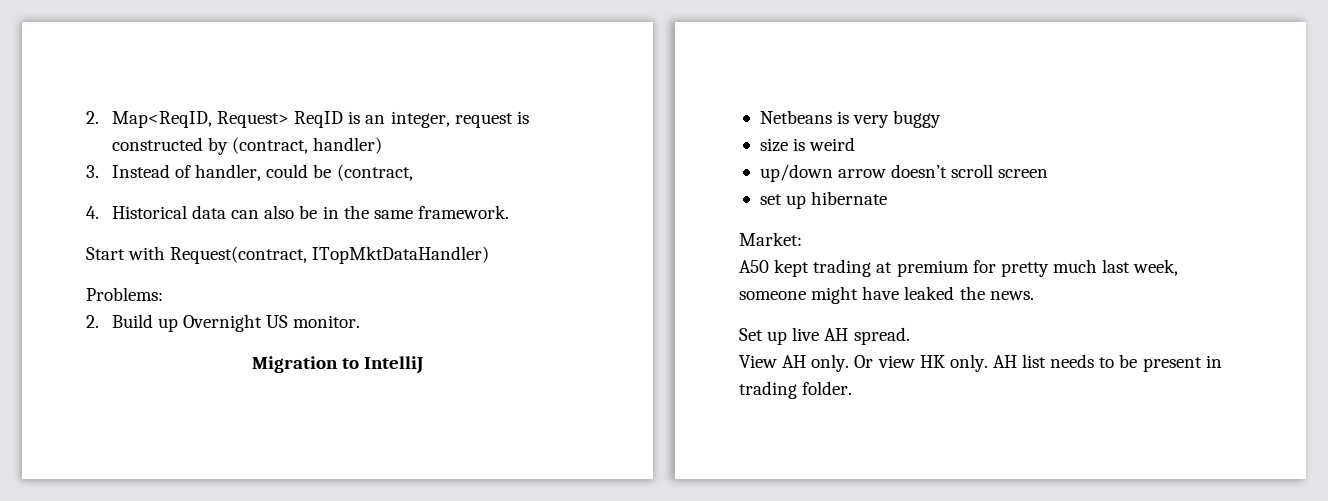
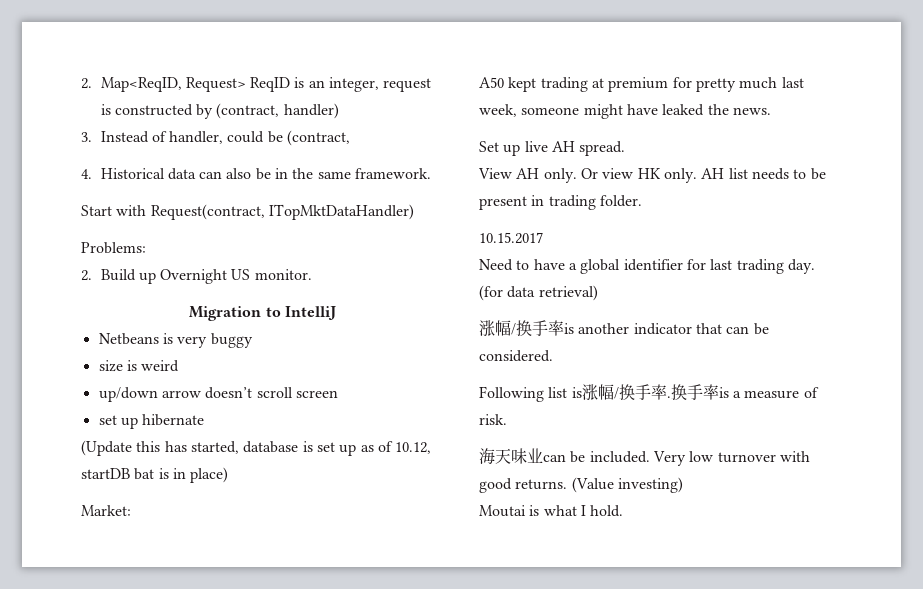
(888, 198) none -> [81,440,432,456] [81,467,229,483] // (Update this has started, database is set up as of 10.12, startDB bat is in place)
(853, 388) none -> [479,232,543,244] [479,259,815,274] [479,285,598,301] [479,320,769,337] [479,350,553,362] [479,384,819,402] [479,414,507,425] [479,448,810,466] [479,477,683,493] [479,505,624,517] // 10.15.2017 // Need to have a global identifier for last trading day. (for data retrieval) // 涨幅/换手率is another indicator that can be considered. // Following list is涨幅/换手率.换手率is a measure of risk. // 海天味业can be included. Very low turnover with good returns. (Value investing) // Moutai is what I hold.

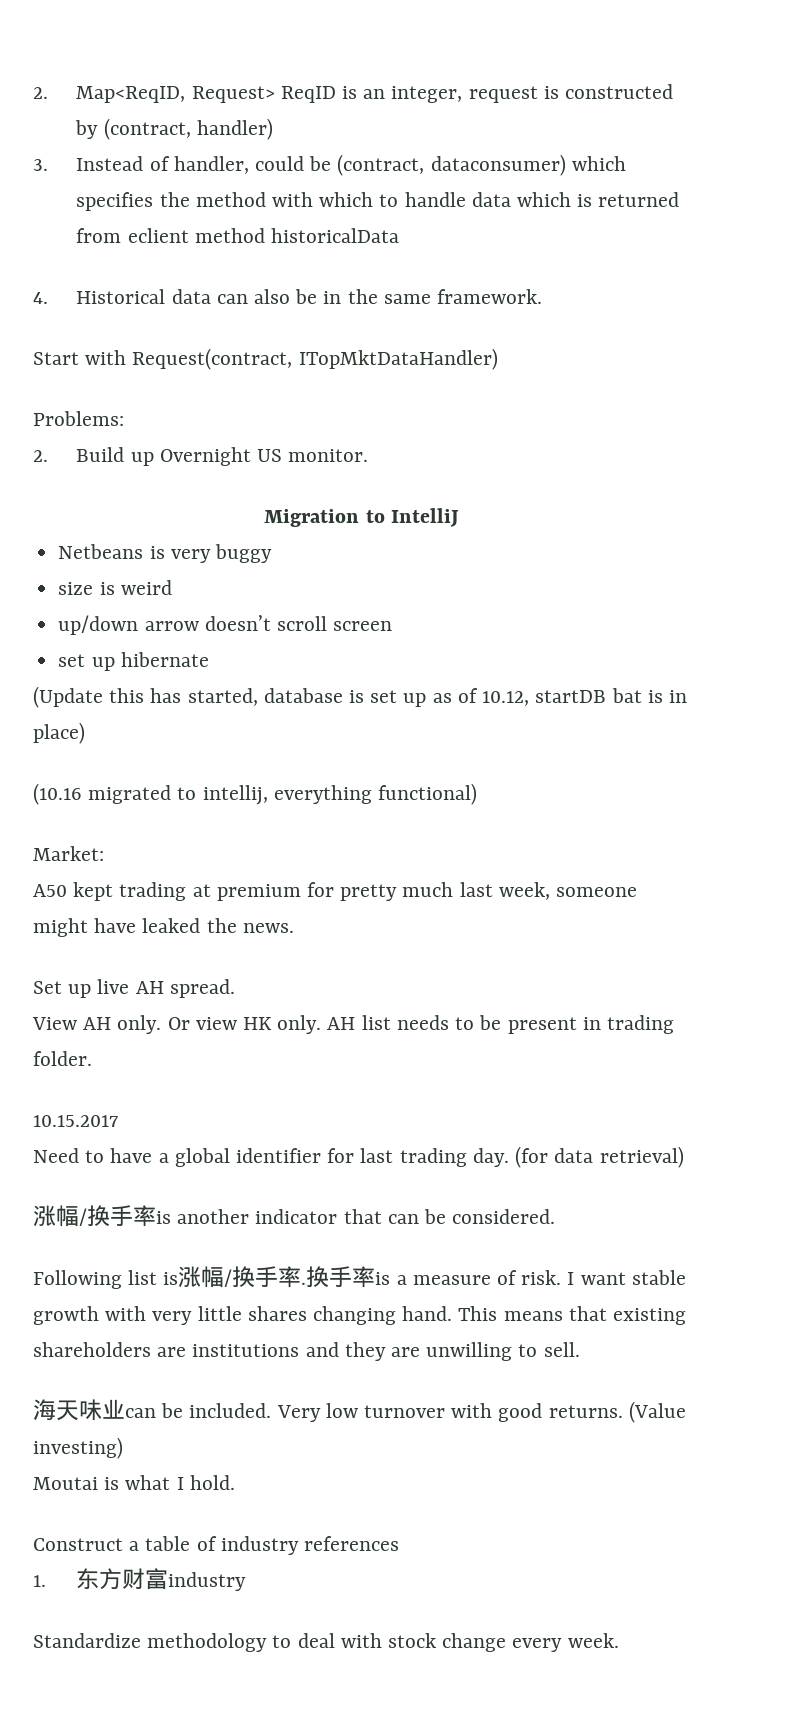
(351, 138) none -> [430,154,626,176] [76,192,680,211] [76,228,400,243] dataconsumer) which specifies the method with which to handle data which is returned from eclient method historicalData
(229, 475) none -> [33,783,478,805] // (10.16 migrated to intellij, everything functional)
(507, 419) none -> [567,1270,686,1285] [33,1306,687,1325] [33,1342,580,1361] I want stable growth with very little shares changing hand. This means that existing shareholders are institutions and they are unwilling to sell.
(624, 511) none -> [33,1536,400,1555] [33,1568,247,1591] [33,1633,619,1652] // Construct a table of industry references // 1.东方财富industry // Standardize methodology to deal with stock change every week.

